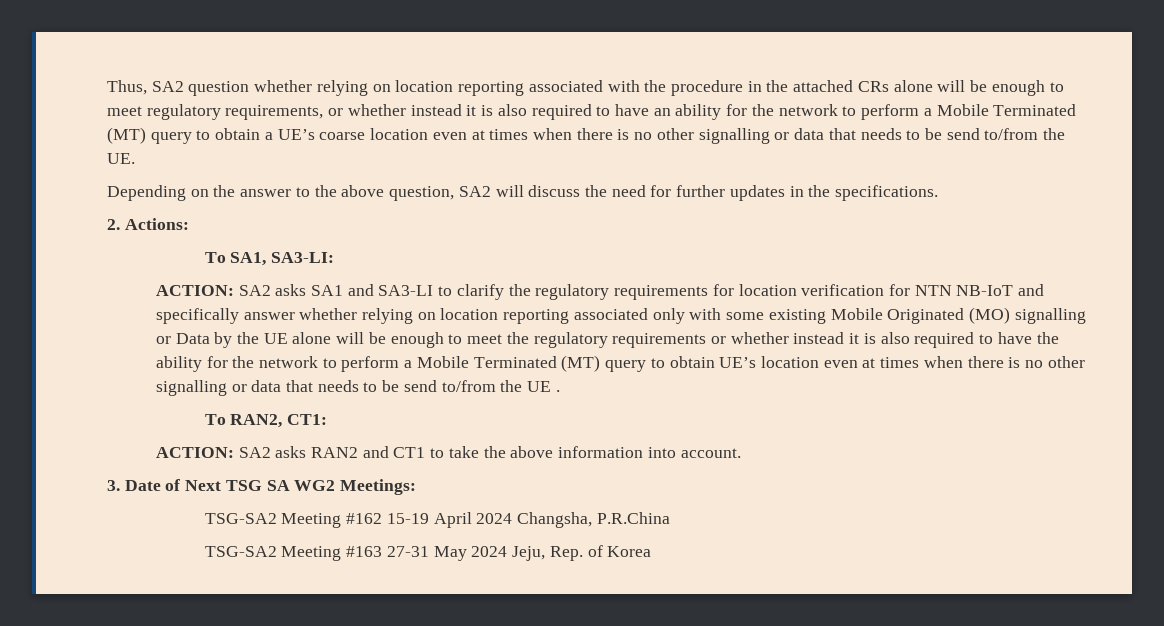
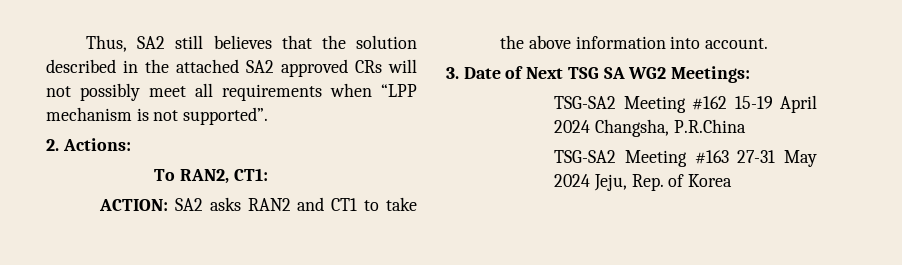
[188,80,1064,96] [107,104,1077,120] [107,127,1066,144] [107,153,135,164] [107,185,939,201] [107,218,189,230] [204,252,335,266] [155,284,1045,300] [155,307,1086,324] [155,332,1059,348] [155,355,1085,372] [155,380,560,396] question whether relying on location reporting associated with the procedure in the attached CRs alone will be enough to meet regulatory requirements, or whether instead it is also required to have an ability for the network to perform a Mobile Terminated (MT) query to obtain a UE’s coarse location even at times when there is no other signalling or data that needs to be send to/from the UE. // Depending on the answer to the above question, SA2 will discuss the need for further updates in the specifications. // 2. Actions: // To SA1, SA3-LI: // ACTION: SA2 asks SA1 and SA3-LI to clarify the regulatory requirements for location verification for NTN NB-IoT and specifically answer whether relying on location reporting associated only with some existing Mobile Originated (MO) signalling or Data by the UE alone will be enough to meet the regulatory requirements or whether instead it is also required to have the ability for the network to perform a Mobile Terminated (MT) query to obtain UE’s location even at times when there is no other signalling or data that needs to be send to/from the UE . -> [175,35,417,49] [46,59,417,77] [46,83,417,101] [46,107,269,125] [46,138,131,151] still believes that the solution described in the attached SA2 approved CRs will not possibly meet all requirements when “LPP mechanism is not supported”. // 2. Actions:

